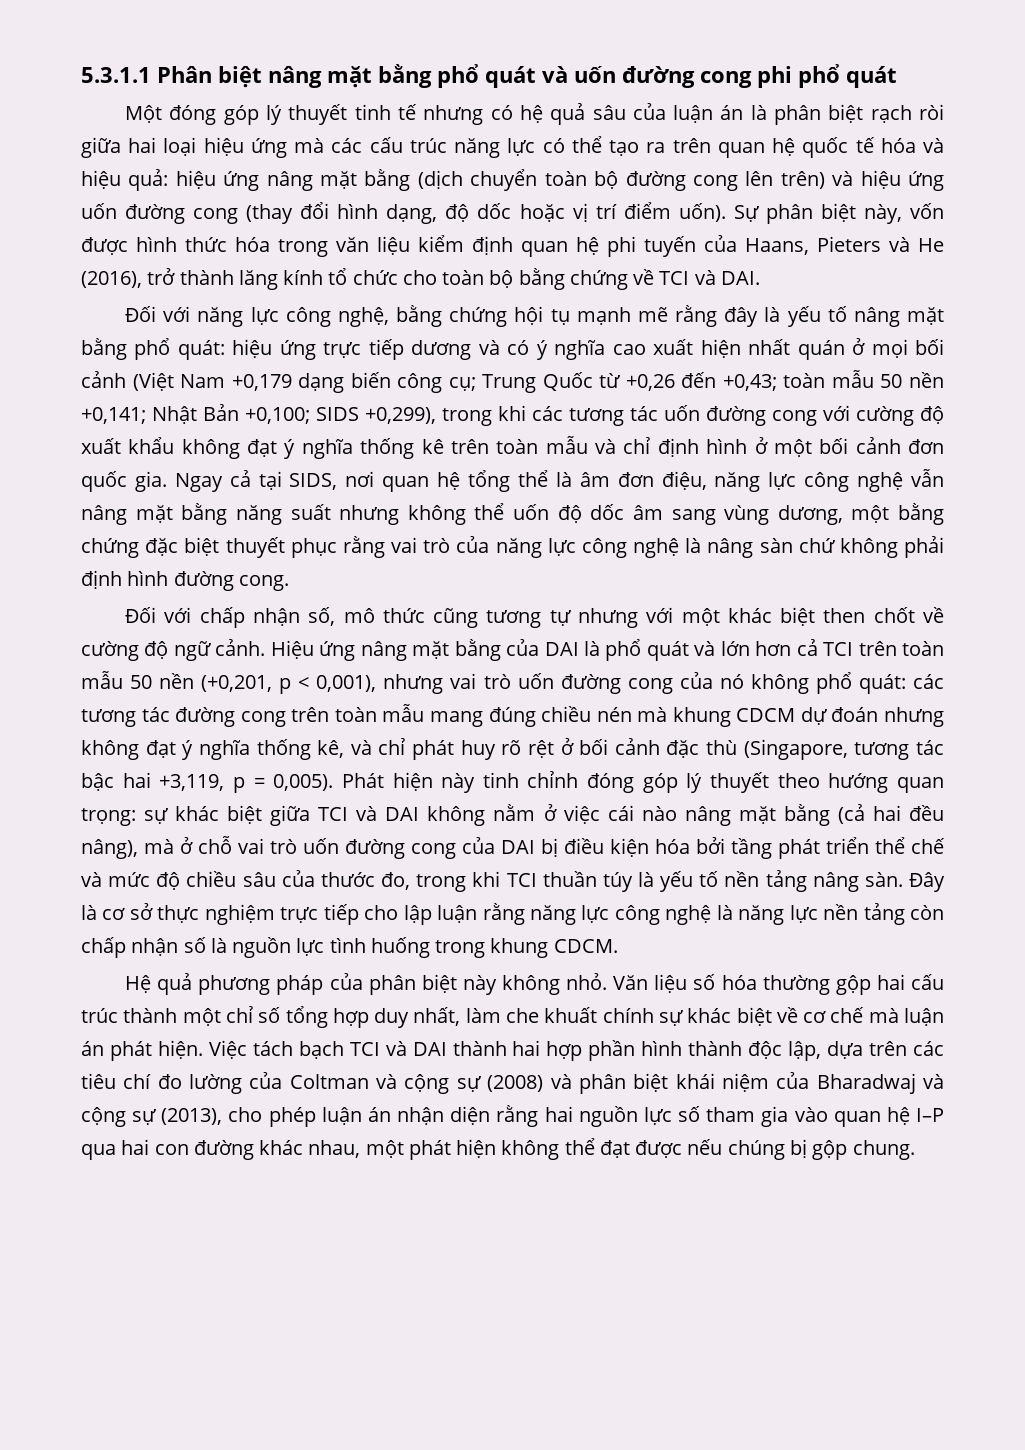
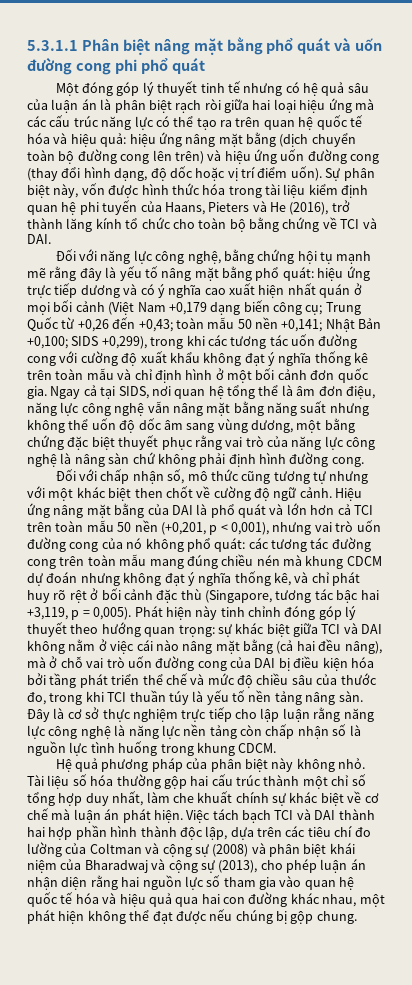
[336,237,369,252] văn -> [265,184,280,195] tài
[613,975,649,990] Văn -> [27,775,44,786] Tài
[915,1108,944,1122] I–P -> [27,892,172,907] quốc tế hóa và hiệu quả

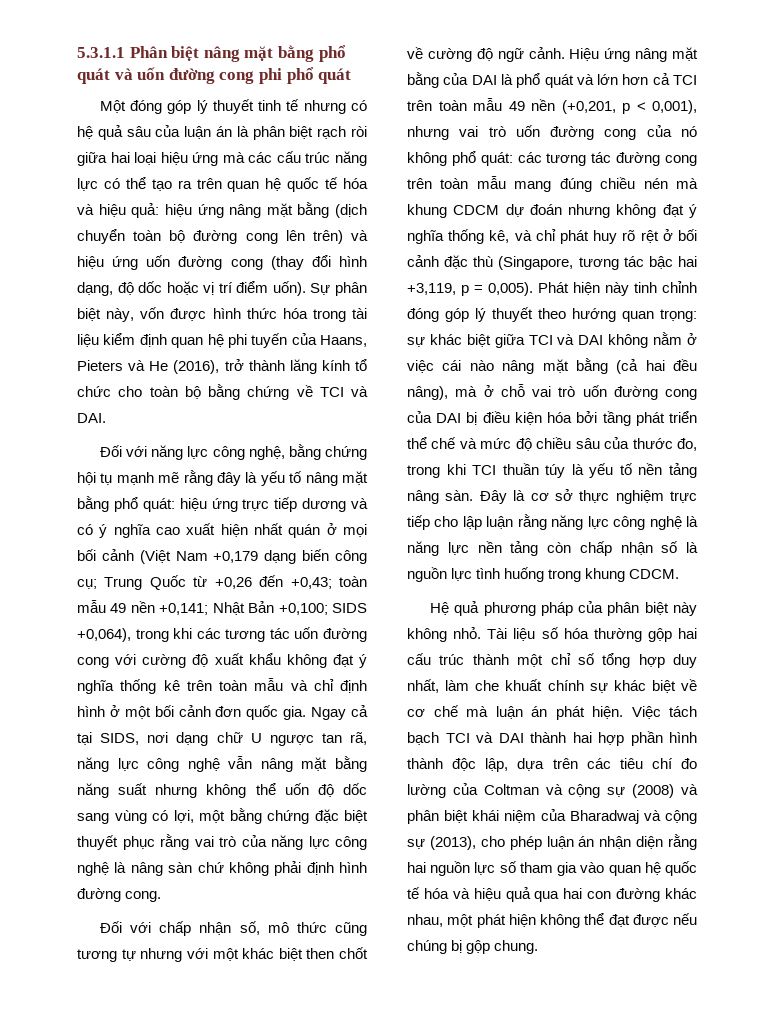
[237,319,252,329] 50 -> [110,603,127,613] 49
[101,336,147,349] +0,299), -> [77,628,131,642] +0,064),
[174,385,375,399] quan hệ tổng thể là âm đơn điệu, -> [176,732,367,746] dạng chữ U ngược tan rã,
[163,420,183,430] âm -> (367, 789) none
[251,420,293,433] dương, -> [152,810,194,823] có lợi,
[117,522,132,532] 50 -> [508,101,525,111] 49

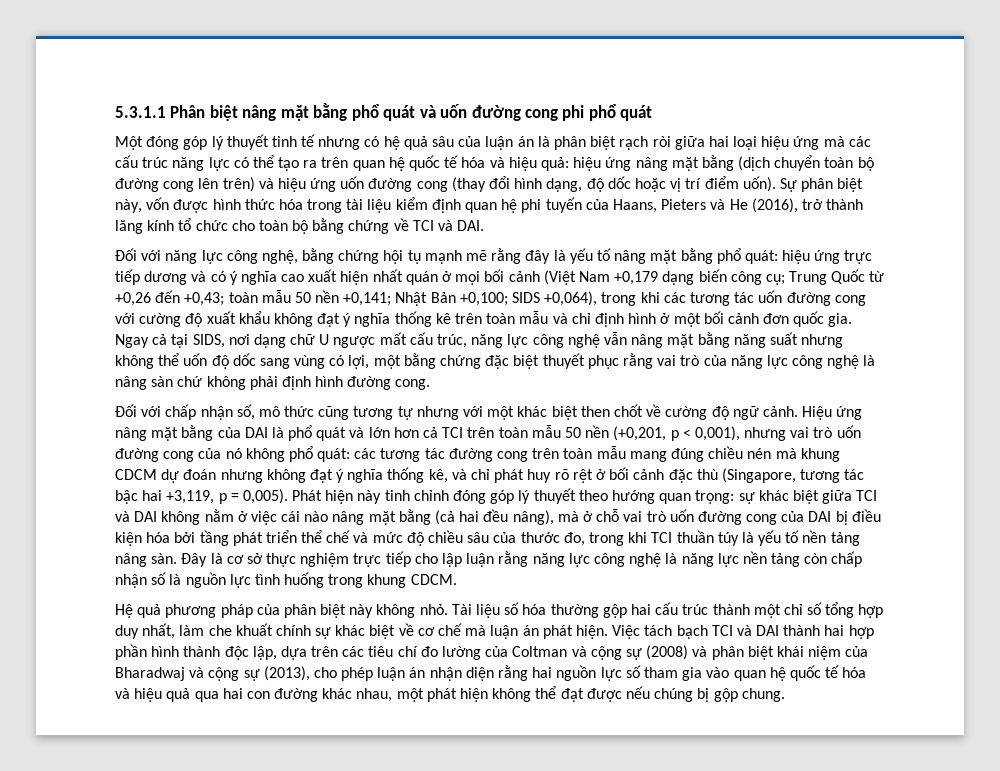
[110,603,127,613] 49 -> [294,292,311,303] 50
[321,732,367,745] tan rã, -> [379,332,468,348] mất cấu trúc,
[508,101,525,111] 49 -> [564,427,581,438] 50

